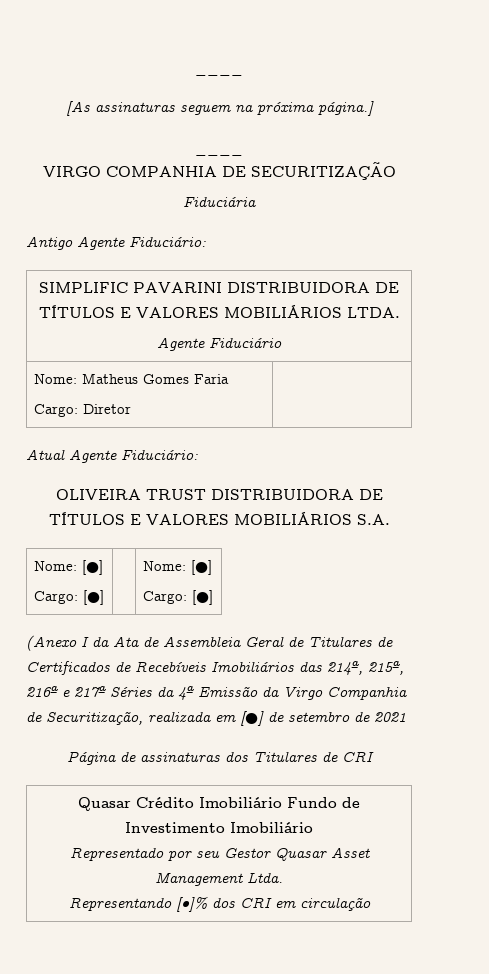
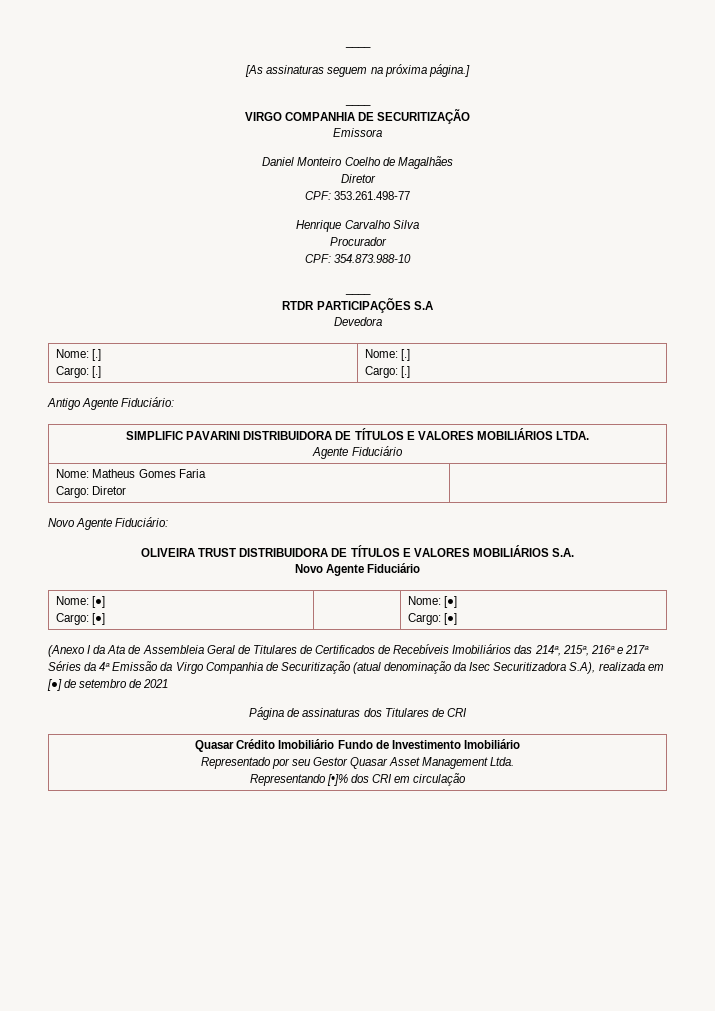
[183,196,256,207] Fiduciária -> [333,128,382,137] [262,156,453,169] [340,174,376,183] [304,191,411,200] [296,220,419,232] [329,237,387,246] [304,254,412,263] [344,292,371,295] [282,298,433,313] [333,317,382,326] [56,349,102,361] [56,366,102,378] [365,349,411,361] [365,366,411,378] Emissora // Daniel Monteiro Coelho de Magalhães // Diretor // CPF: 353.261.498-77 // Henrique Carvalho Silva // Procurador // CPF: 354.873.988-10 // ____ // RTDR PARTICIPAÇÕES S.A // Devedora // Nome: [.] // Cargo: [.] | Nome: [.] // Cargo: [.]
[26,449,65,460] Atual -> [48,518,75,527] Novo
(390, 519) none -> [294,563,421,576] // Novo Agente Fiduciário
[46,712,143,725] Securitização, -> [280,661,596,674] Securitização (atual denominação da Isec Securitizadora S.A),

